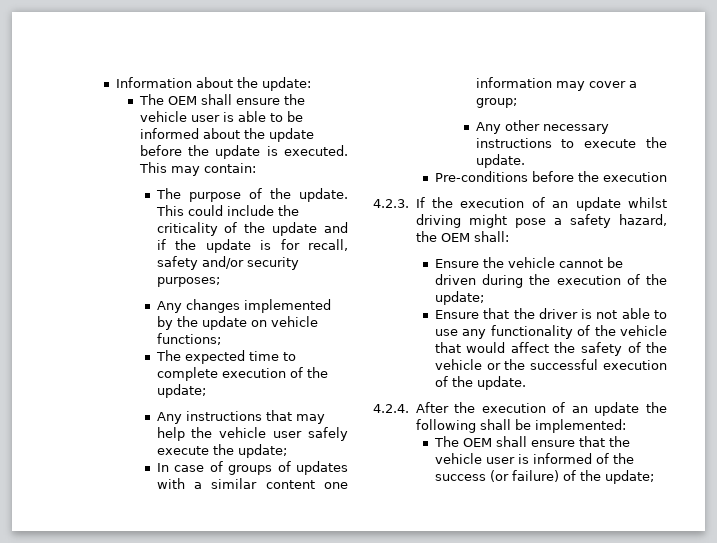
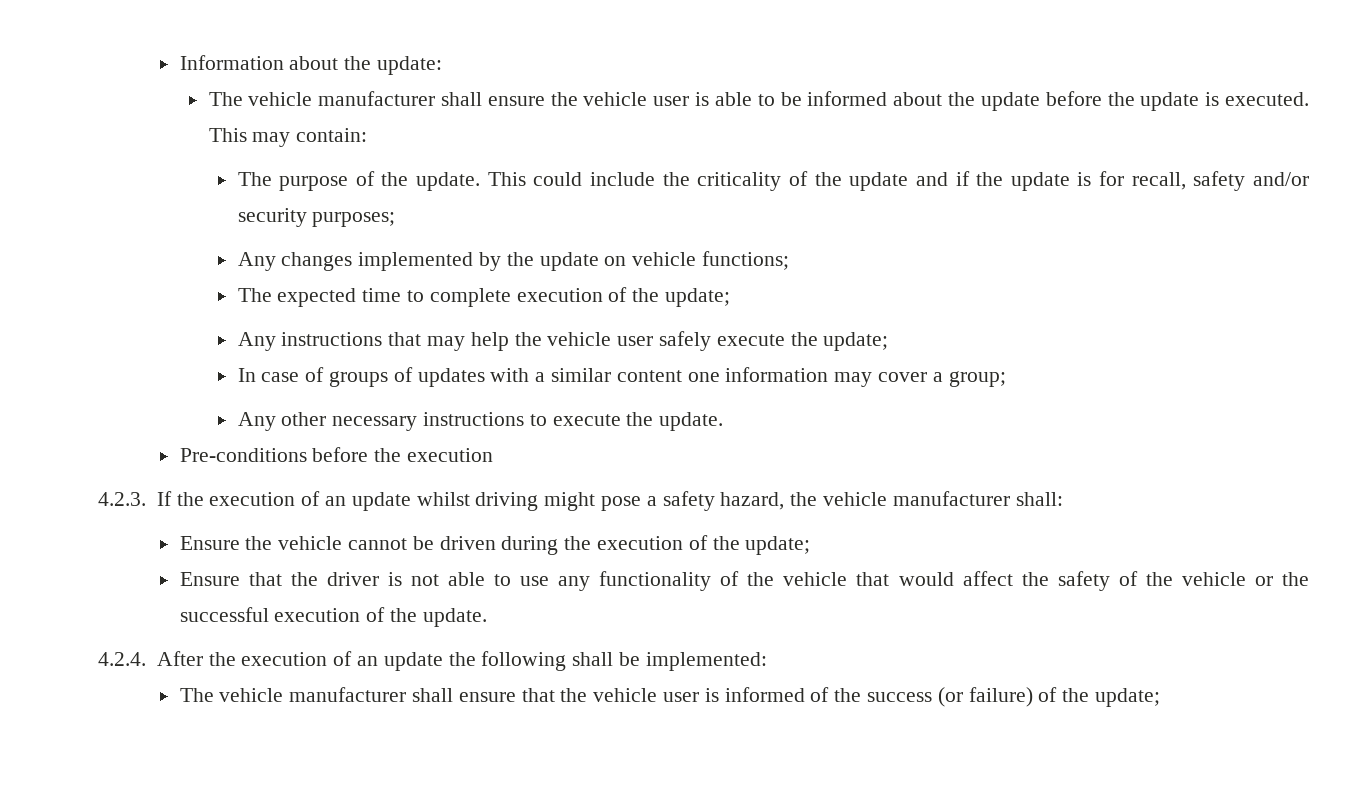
[167,96,197,105] OEM -> [248,91,436,106] vehicle manufacturer
[440,233,470,242] OEM -> [823,491,1010,506] vehicle manufacturer
[462,438,492,447] OEM -> [219,687,407,702] vehicle manufacturer

